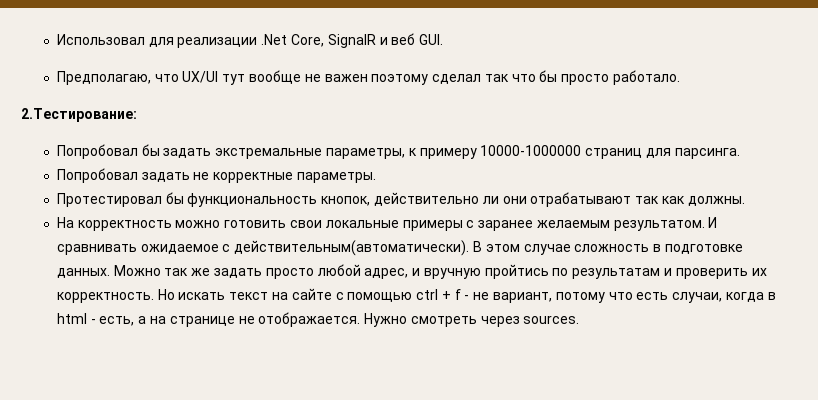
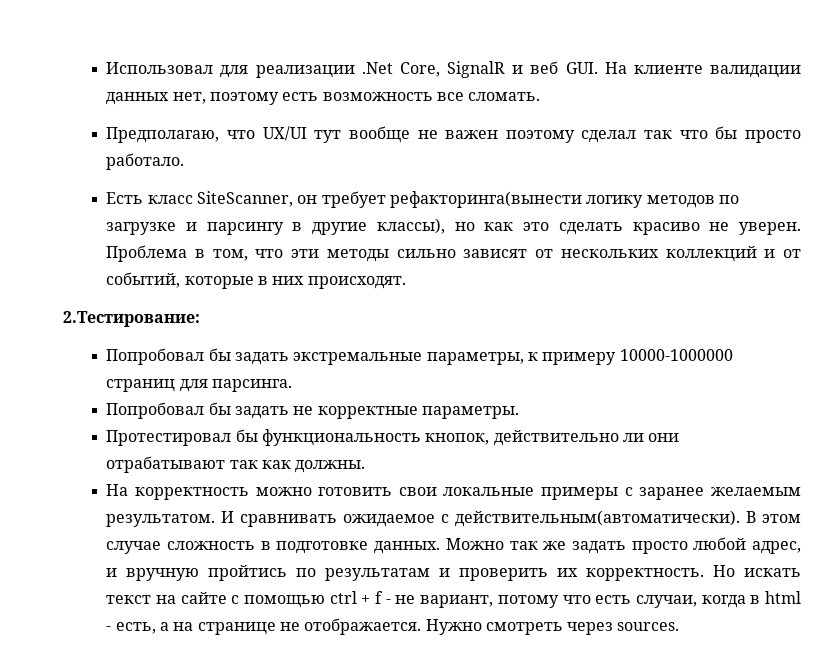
(444, 39) none -> [604,62,801,78] [106,92,541,105] На клиенте валидации данных нет, поэтому есть возможность все сломать.
(681, 77) none -> [106,191,739,208] [106,218,802,235] [106,245,802,262] [106,272,406,289] // Есть класс SiteScanner, он требует рефакторинга(вынести логику методов по загрузке и парсингу в другие классы), но как это сделать красиво не уверен. Проблема в том, что эти методы сильно зависят от нескольких коллекций и от событий, которые в них происходят.
(138, 175) none -> [208,402,231,415] бы

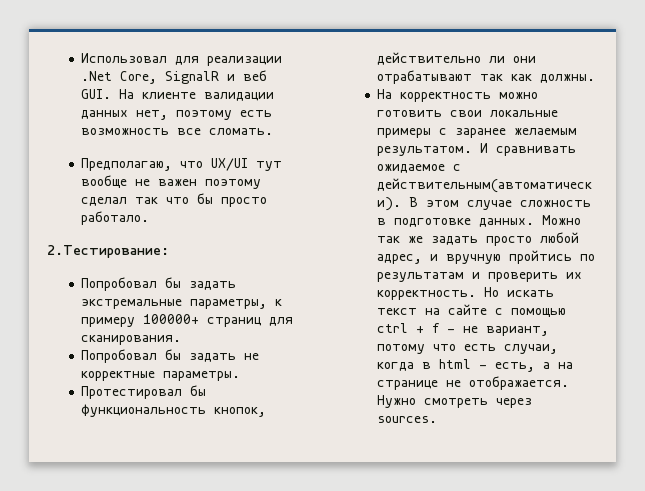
[106,191,739,208] [106,218,802,235] [106,245,802,262] [106,272,406,289] // Есть класс SiteScanner, он требует рефакторинга(вынести логику методов по загрузке и парсингу в другие классы), но как это сделать красиво не уверен. Проблема в том, что эти методы сильно зависят от нескольких коллекций и от событий, которые в них происходят. -> (150, 218) none
[619,349,733,361] 10000-1000000 -> [143,314,200,324] 100000+
[211,379,292,392] парсинга. -> [81,335,182,345] сканирования.

